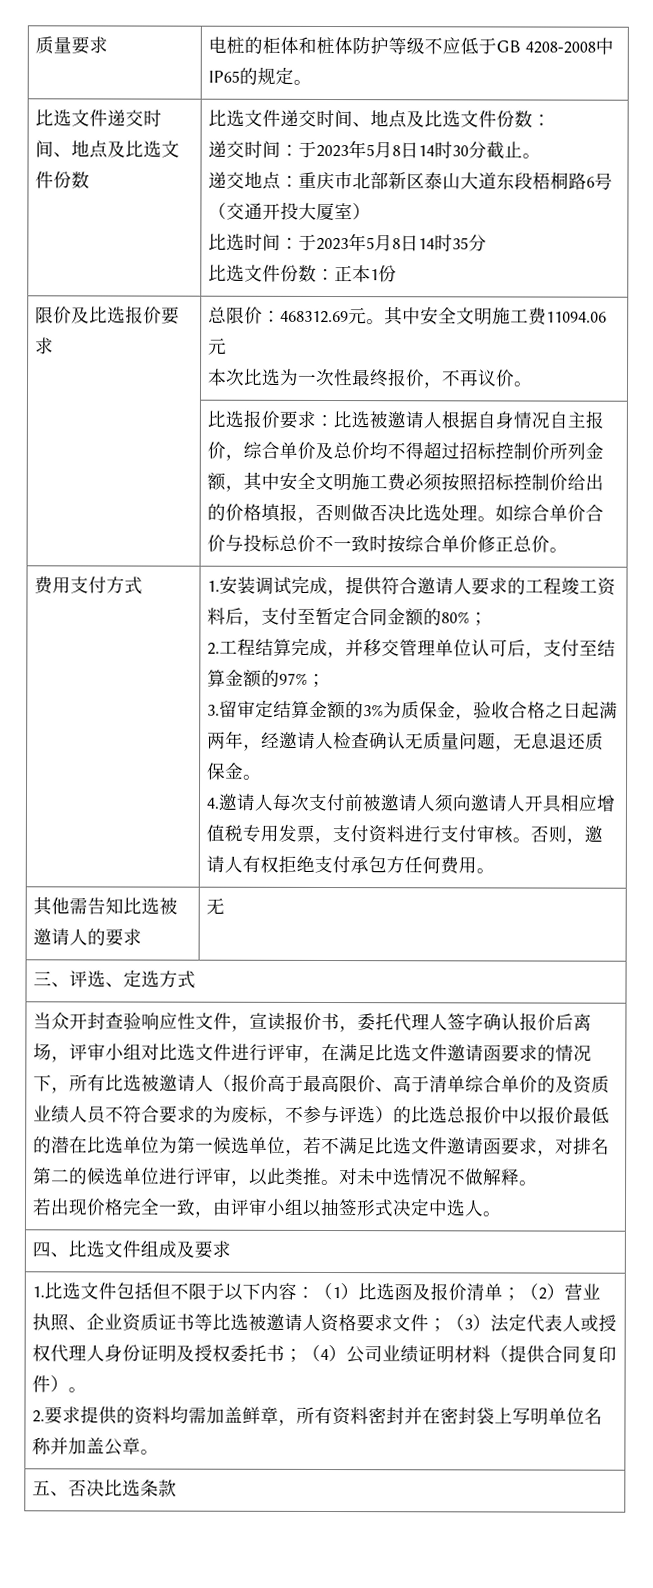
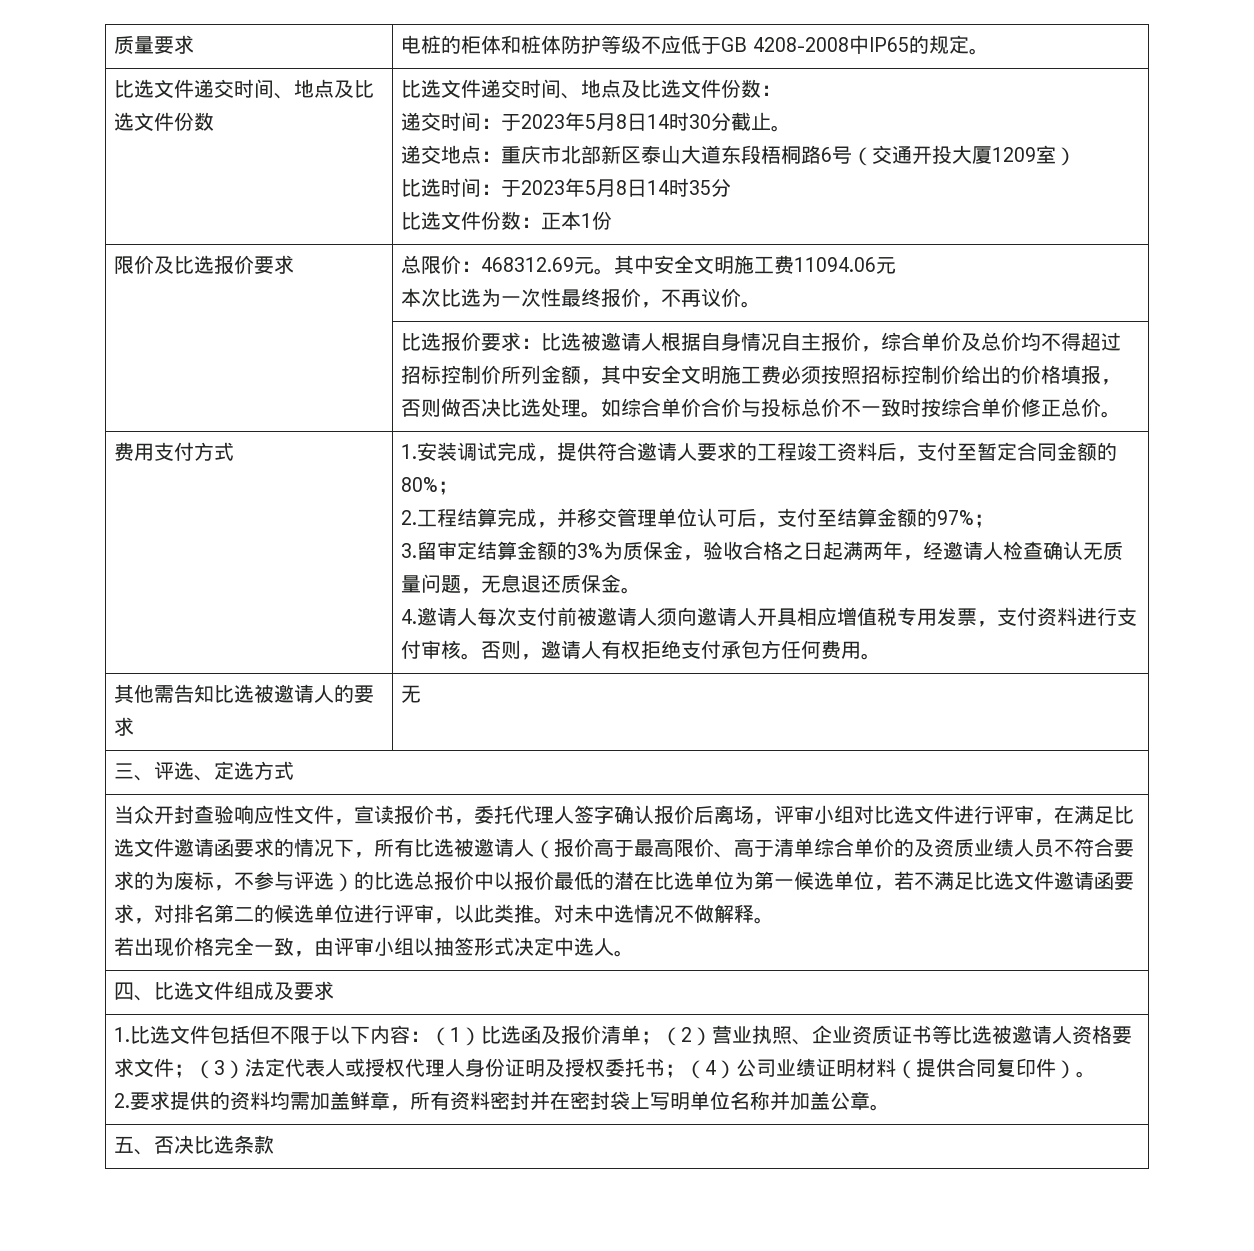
(336, 211) none -> [992,147,1037,162] 1209

